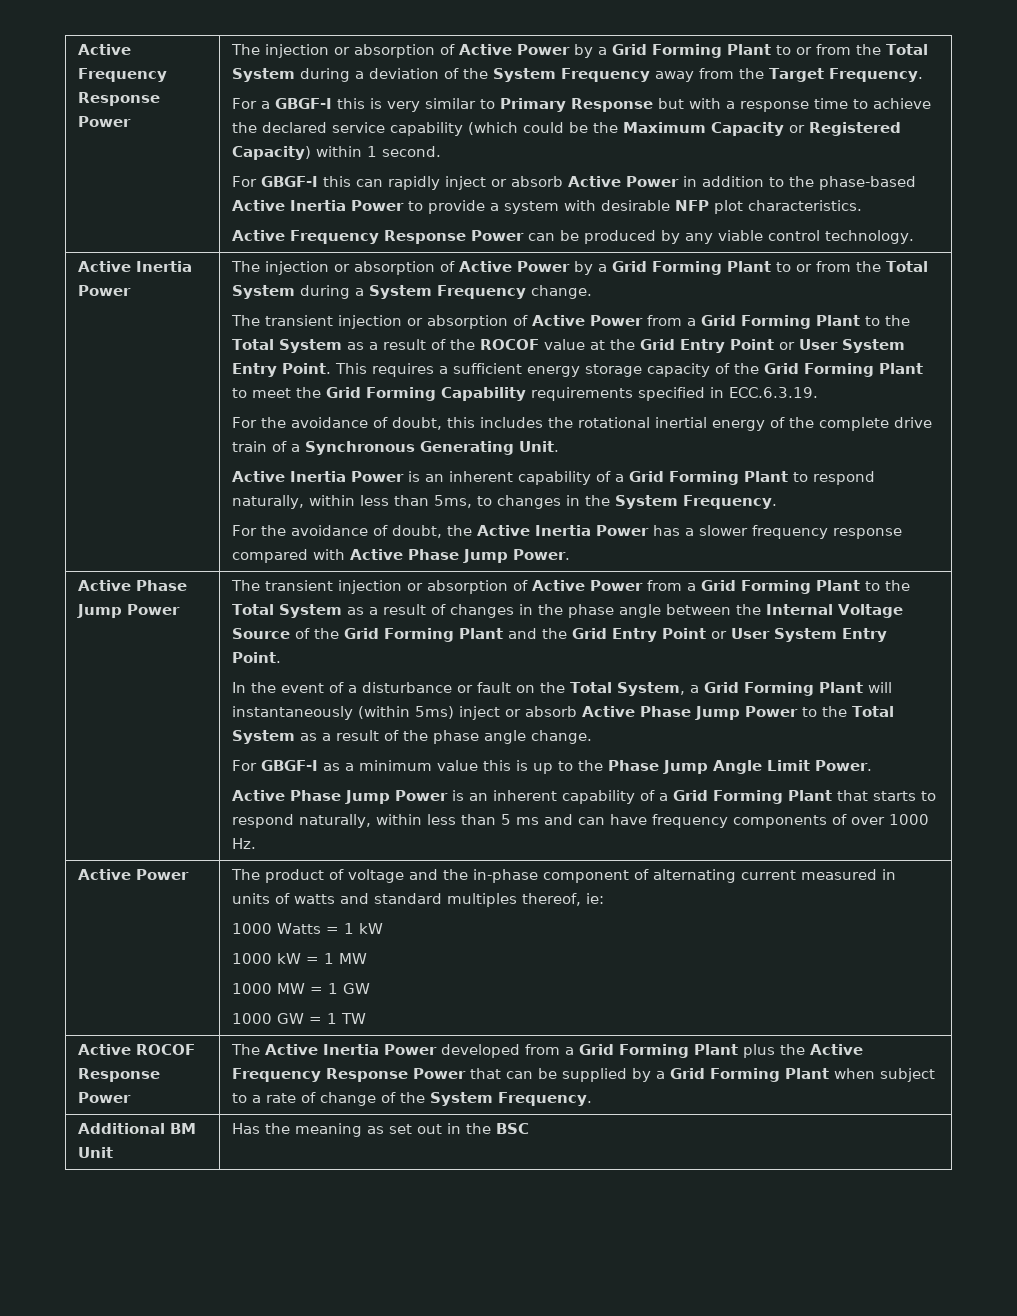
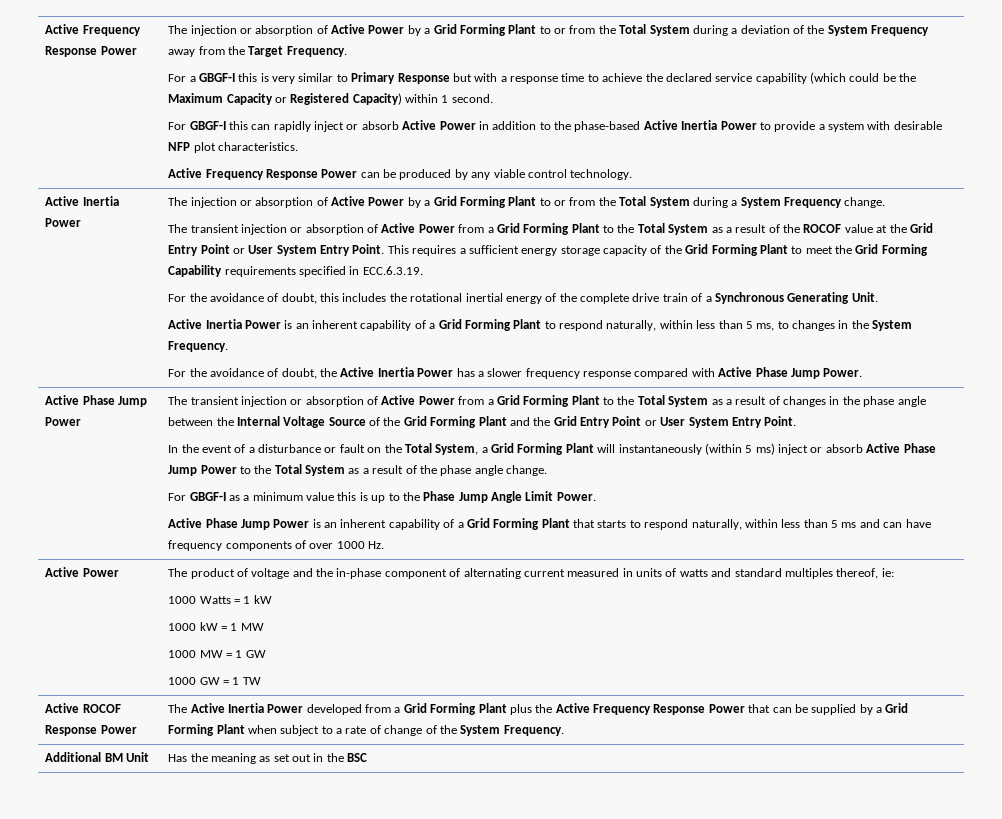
[434,495,473,508] 5ms, -> [745,321,775,331] 5 ms,
[415,706,455,719] 5ms) -> [745,443,775,455] 5 ms)

